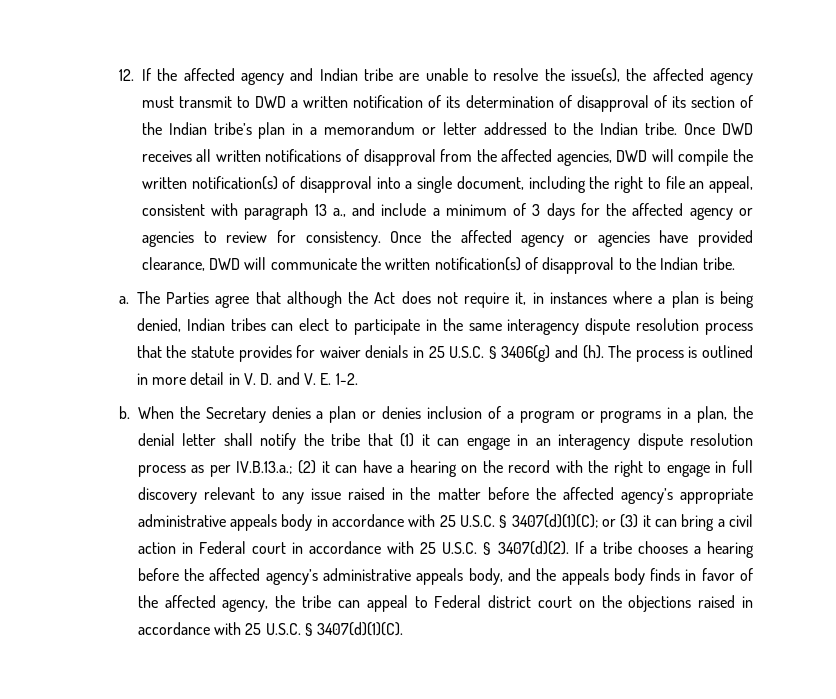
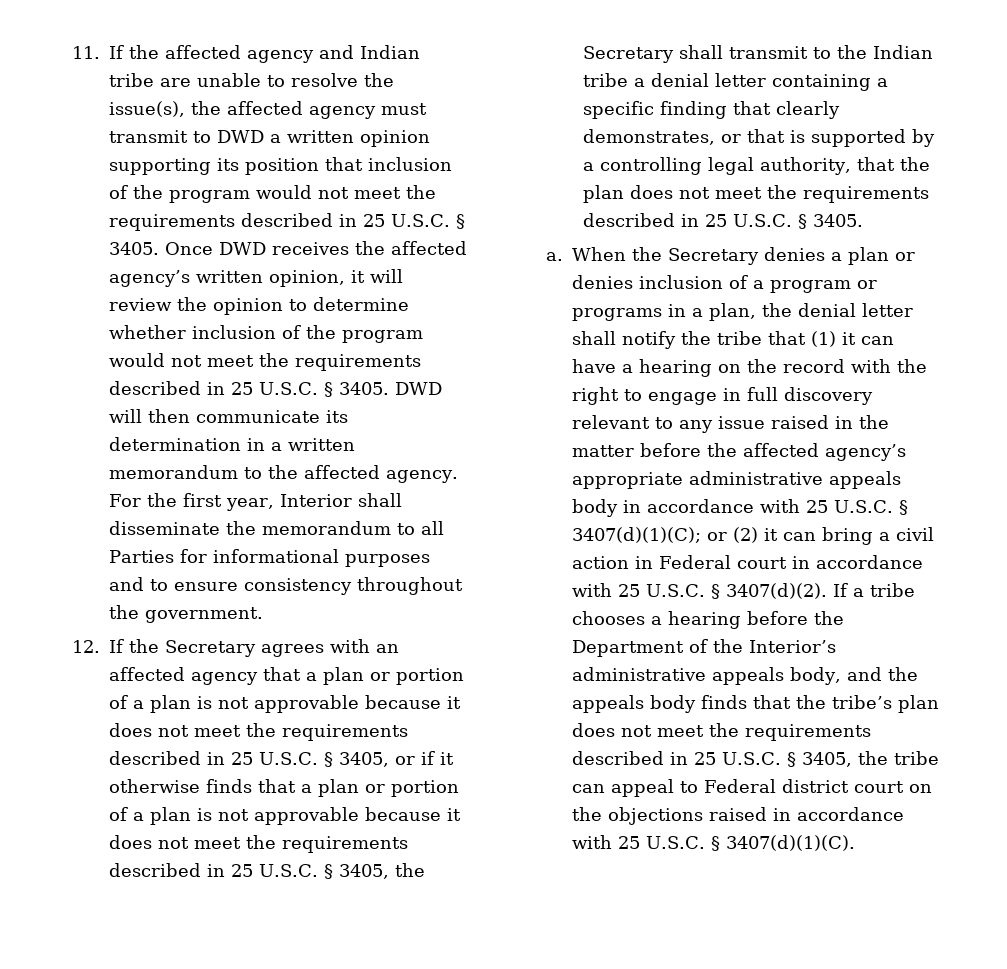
[118,69,134,81] 12. -> [72,46,101,59] 11.
[353,95,754,112] [141,122,754,139] [141,149,753,166] [141,176,753,193] [141,203,753,220] [141,230,753,247] [141,257,735,274] [118,291,754,308] [136,318,754,335] [136,345,753,362] [136,372,358,385] [118,406,130,419] notification of its determination of disapproval of its section of the Indian tribe’s plan in a memorandum or letter addressed to the Indian tribe. Once DWD receives all written notifications of disapproval from the affected agencies, DWD will compile the written notification(s) of disapproval into a single document, including the right to file an appeal, consistent with paragraph 13 a., and include a minimum of 3 days for the affected agency or agencies to review for consistency. Once the affected agency or agencies have provided clearance, DWD will communicate the written notification(s) of disapproval to the Indian tribe. // a. The Parties agree that although the Act does not require it, in instances where a plan is being denied, Indian tribes can elect to participate in the same interagency dispute resolution process that the statute provides for waiver denials in 25 U.S.C. § 3406(g) and (h). The process is outlined in more detail in V. D. and V. E. 1-2. // b. -> [360,130,431,147] [109,157,453,175] [109,185,437,203] [109,213,466,231] [109,241,468,255] [109,269,404,287] [109,297,410,315] [109,325,424,343] [109,353,422,371] [109,381,443,397] [109,409,349,423] [109,437,356,451] [109,465,459,483] [109,493,403,511] [109,521,445,535] [109,549,431,567] [109,577,464,595] [109,605,264,623] [72,639,400,657] [109,667,465,685] [109,695,462,713] [109,723,409,741] [109,751,455,767] [109,779,460,797] [109,807,462,825] [109,835,409,853] [109,863,426,879] [583,45,934,63] [583,73,889,91] [583,101,841,119] [583,129,936,147] [583,157,931,175] [583,185,930,203] [583,213,864,229] [546,252,564,261] opinion supporting its position that inclusion of the program would not meet the requirements described in 25 U.S.C. § 3405. Once DWD receives the affected agency’s written opinion, it will review the opinion to determine whether inclusion of the program would not meet the requirements described in 25 U.S.C. § 3405. DWD will then communicate its determination in a written memorandum to the affected agency. For the first year, Interior shall disseminate the memorandum to all Parties for informational purposes and to ensure consistency throughout the government. // 12. If the Secretary agrees with an affected agency that a plan or portion of a plan is not approvable because it does not meet the requirements described in 25 U.S.C. § 3405, or if it otherwise finds that a plan or portion of a plan is not approvable because it does not meet the requirements described in 25 U.S.C. § 3405, the Secretary shall transmit to the Indian tribe a denial letter containing a specific finding that clearly demonstrates, or that is supported by a controlling legal authority, that the plan does not meet the requirements described in 25 U.S.C. § 3405. // a.
[466,433,754,450] [137,460,358,477] engage in an interagency dispute resolution process as per IV.B.13.a.; (2) it can -> (895, 340) none
[620,514,639,528] (3) -> [733,527,759,543] (2)
[209,568,318,585] affected agency’s -> [572,639,837,657] Department of the Interior’s
[685,568,753,581] [137,595,269,612] in favor of the affected agency, -> [753,695,940,713] [572,723,872,741] [572,751,853,767] that the tribe’s plan does not meet the requirements described in 25 U.S.C. § 3405,

